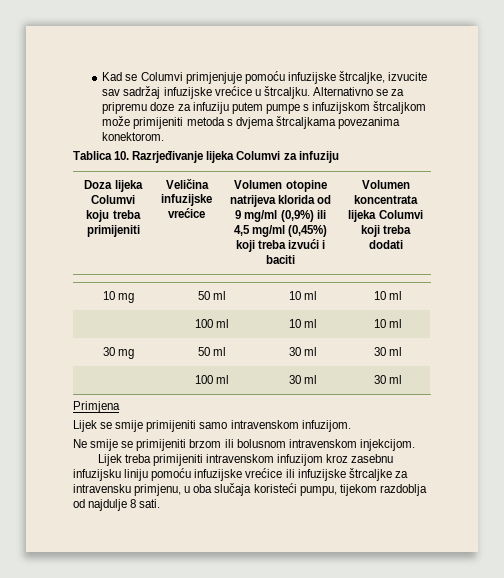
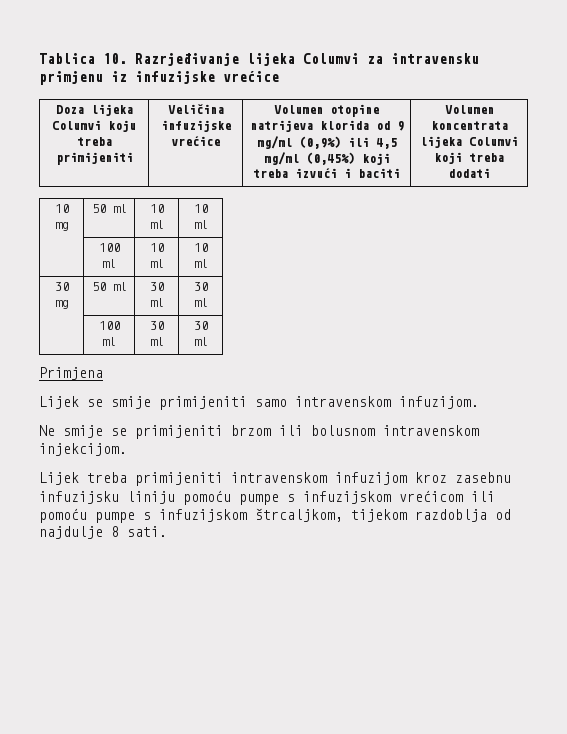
[102,71,428,84] [102,86,405,99] [102,101,427,114] [102,116,400,129] [102,132,165,141] Kad se Columvi primjenjuje pomoću infuzijske štrcaljke, izvucite sav sadržaj infuzijske vrećice u štrcaljku. Alternativno se za pripremu doze za infuziju putem pumpe s infuzijskom štrcaljkom može primijeniti metoda s dvjema štrcaljkama povezanima konektorom. // -> (39, 58) none
[298,151,339,163] infuziju -> [391,53,479,64] [39,71,279,85] intravensku primjenu iz infuzijske vrećice
[194,468,408,481] [73,483,337,496] infuzijske vrećice ili infuzijske štrcaljke za intravensku primjenu, u oba slučaja koristeći pumpu, -> [239,490,495,505] [39,508,343,523] pumpe s infuzijskom vrećicom ili pomoću pumpe s infuzijskom štrcaljkom,

